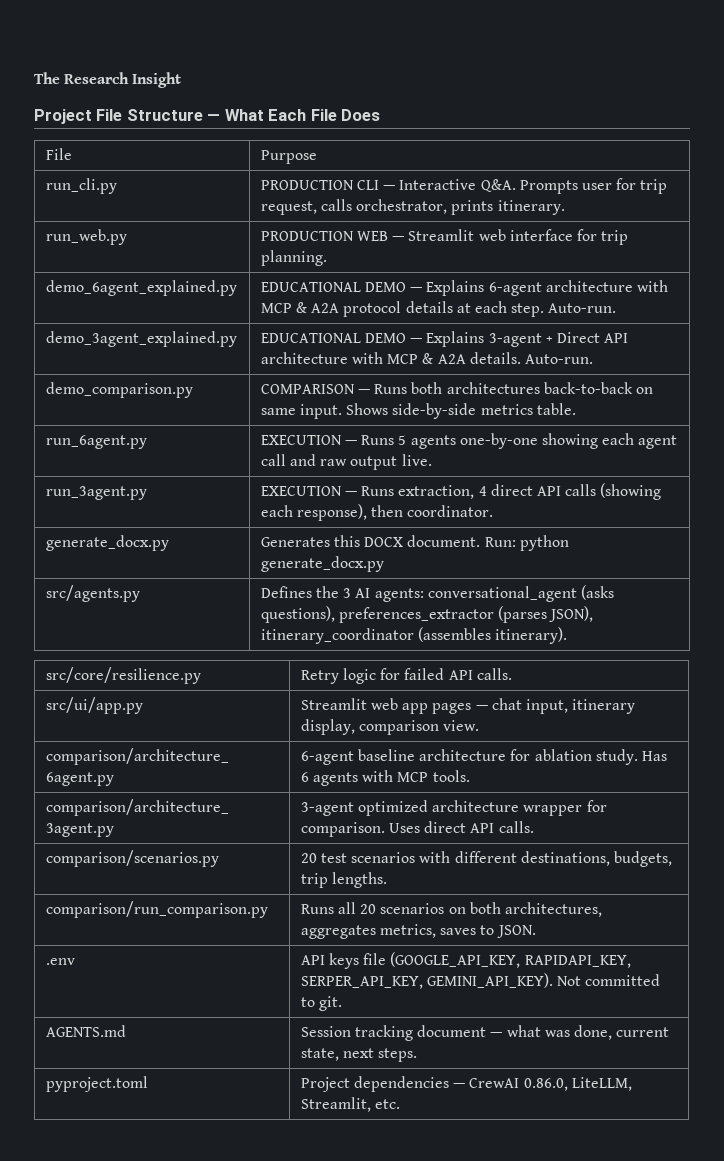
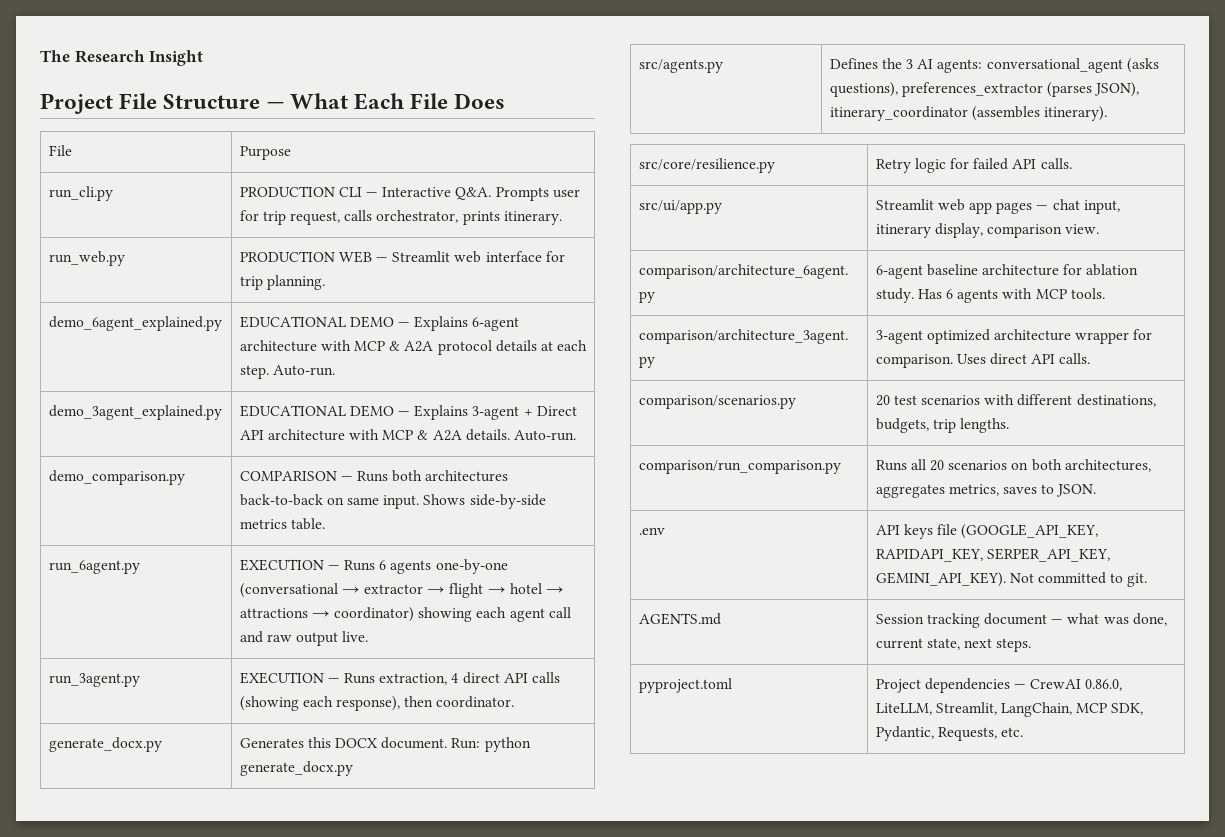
[398,435,407,445] 5 -> [379,560,387,570] 6
(538, 441) none -> [239,583,564,598] [239,607,414,622] (conversational → extractor → flight → hotel → attractions → coordinator)
(371, 1104) none -> [1000,702,1144,717] [875,726,997,741] LangChain, MCP SDK, Pydantic, Requests,

